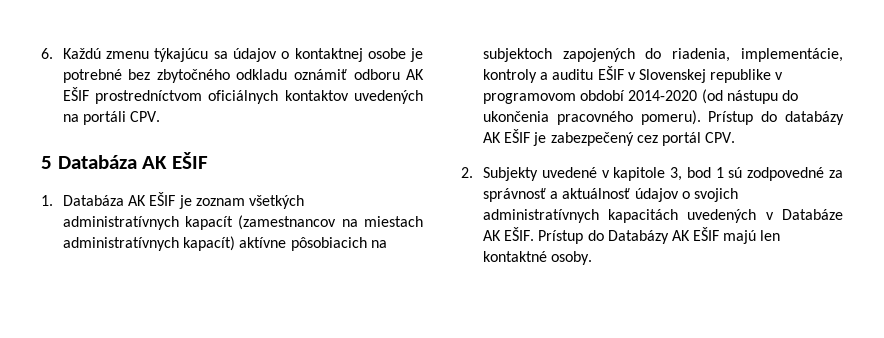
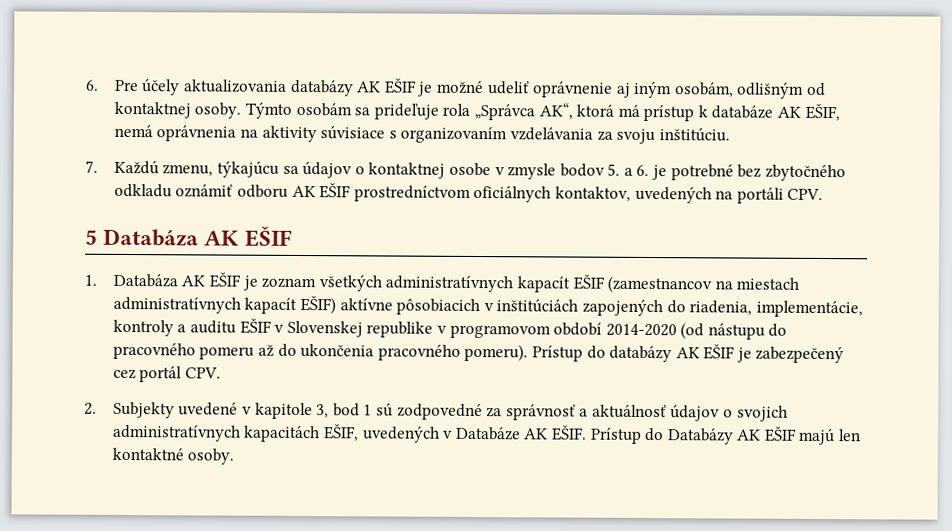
[41,48,150,59] 6. Každú zmenu -> [86,78,827,99] [113,101,840,122] [113,124,730,145] [85,159,214,177] 6. Pre účely aktualizovania databázy AK EŠIF je možné udeliť oprávnenie aj iným osobám, odlišným od kontaktnej osoby. Týmto osobám sa prideľuje rola „Správca AK“, ktorá má prístup k databáze AK EŠIF, nemá oprávnenia na aktivity súvisiace s organizovaním vzdelávania za svoju inštitúciu. // 7. Každú zmenu,
(406, 53) none -> [494,163,650,180] v zmysle bodov 5. a 6.
[284,90,349,101] kontaktov -> [554,186,631,202] kontaktov,
(234, 223) none -> [572,274,605,290] EŠIF
[183,236,387,251] [482,48,552,62] kapacít) aktívne pôsobiacich na subjektoch -> [244,295,579,316] kapacít EŠIF) aktívne pôsobiacich v inštitúciách
(798, 95) none -> [112,342,297,360] pracovného pomeru až do
(679, 216) none -> [322,424,359,442] EŠIF,

